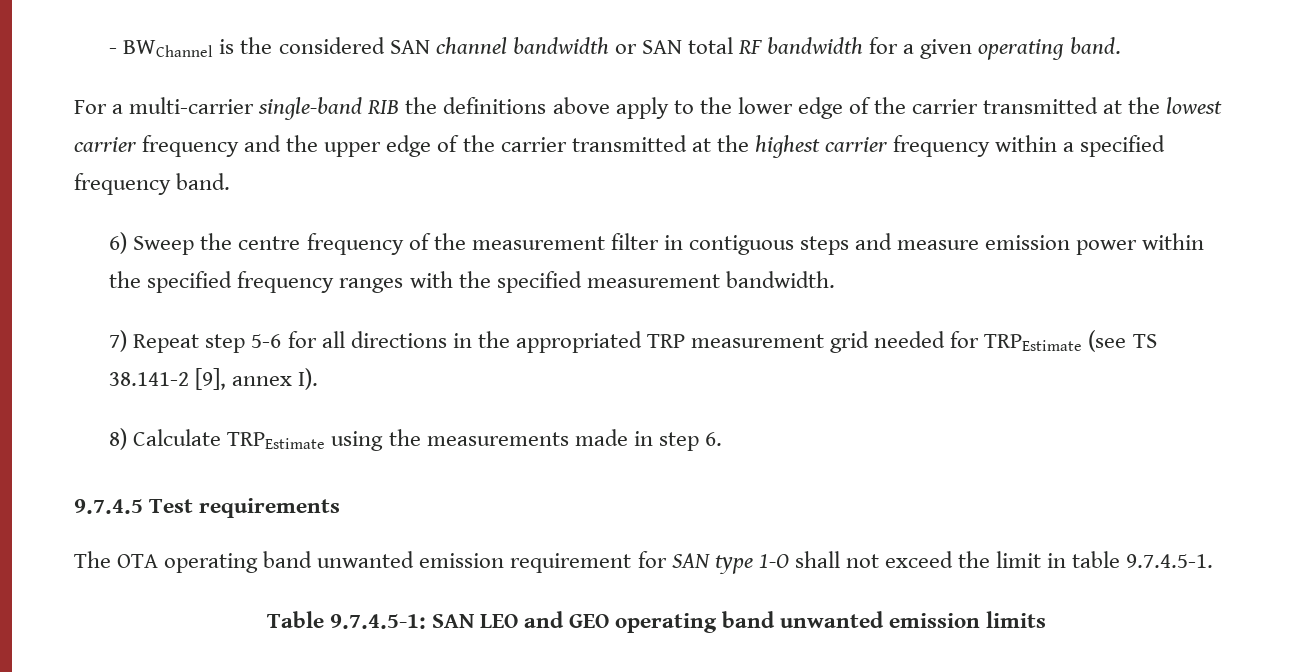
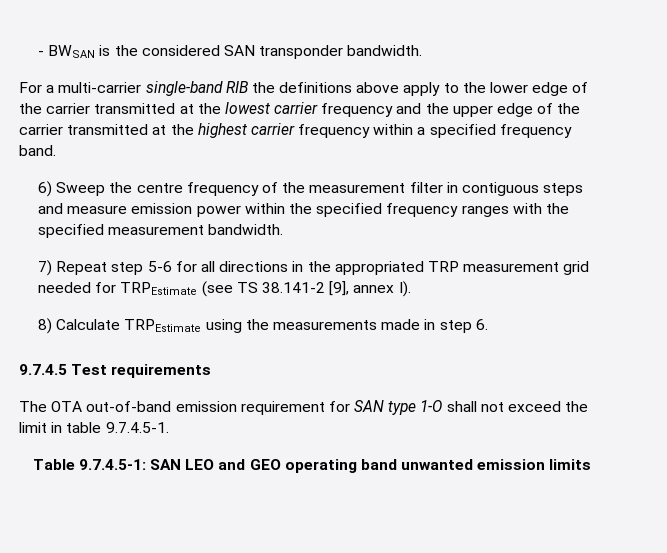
[123,40,214,57] BWChannel -> [48,45,96,58] BWSAN
[435,37,1121,60] channel bandwidth or SAN total RF bandwidth for a given operating band. -> [259,45,423,59] transponder bandwidth.
[164,551,415,573] operating band unwanted -> [86,401,172,412] out-of-band

